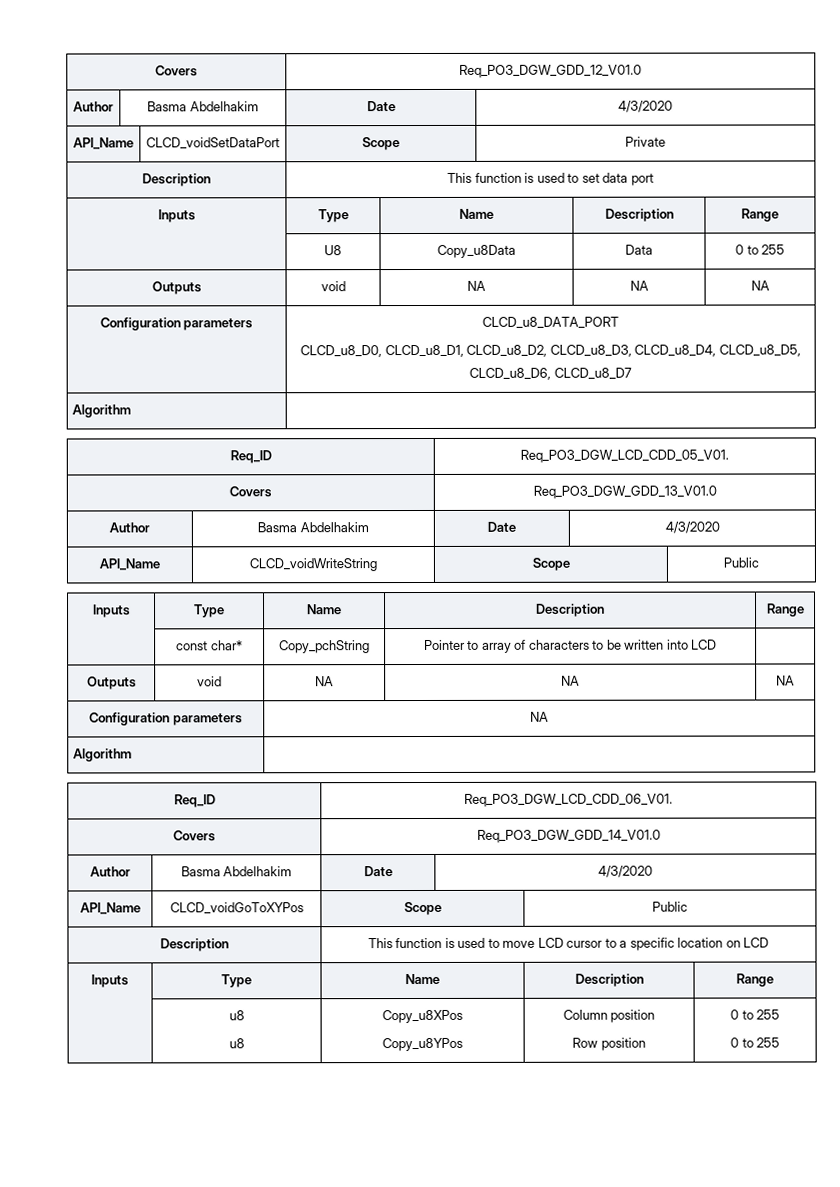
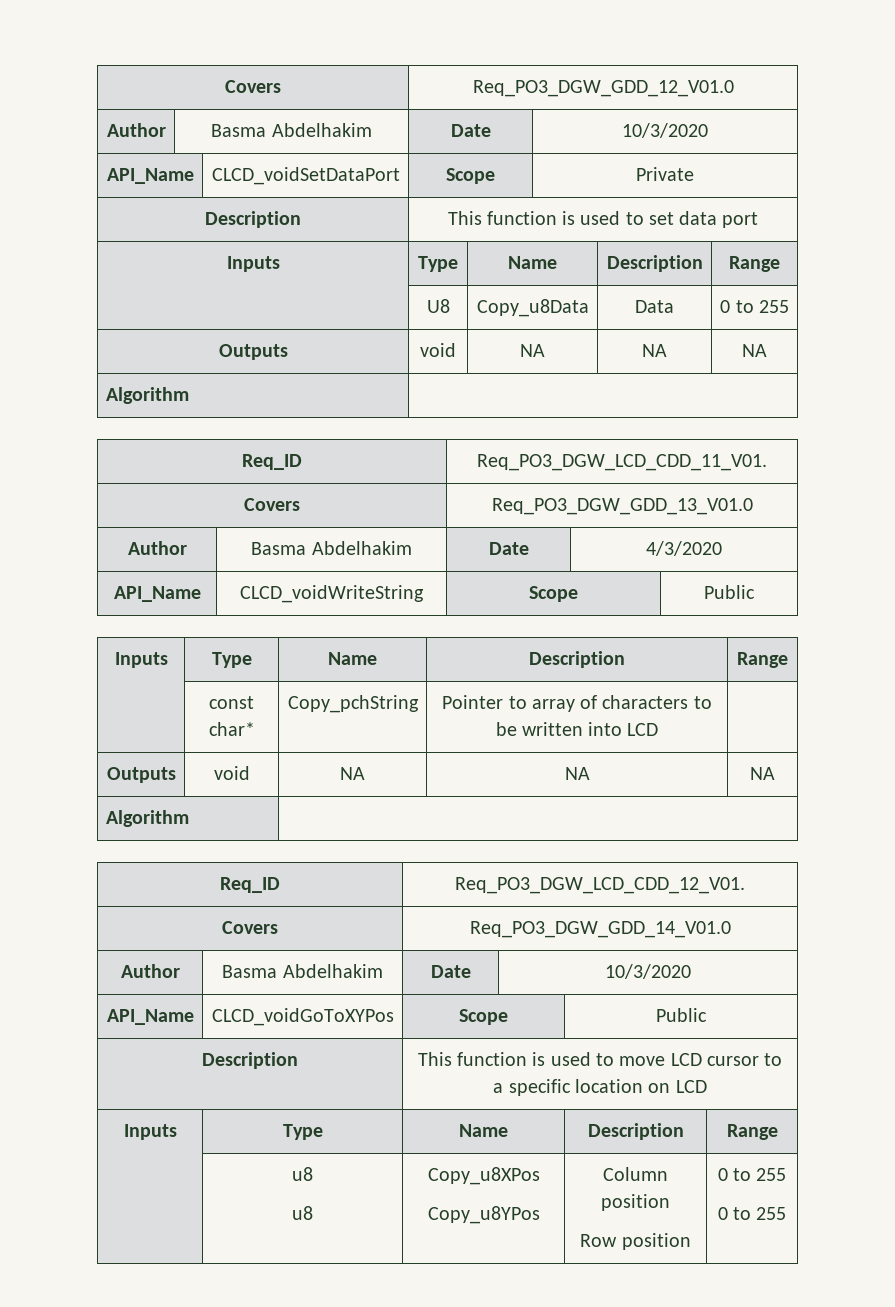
[618,100,673,113] 4/3/2020 -> [622,123,708,138] 10/3/2020
[99,317,254,331] [482,316,619,329] [300,344,801,358] [469,367,632,380] [72,404,132,418] [229,450,272,464] [520,449,729,463] // Configuration parameters | CLCD_u8_DATA_PORT // CLCD_u8_D0, CLCD_u8_D1, CLCD_u8_D2, CLCD_u8_D3, CLCD_u8_D4, CLCD_u8_D5, CLCD_u8_D6, CLCD_u8_D7 // Algorithm | // Req_ID | Req_PO3_DGW_LCD_CDD_05_V01. -> [105,387,189,404] [242,454,302,470] [477,454,767,471] // Algorithm | // Req_ID | Req_PO3_DGW_LCD_CDD_11_V01.
[89,712,243,726] [530,711,549,722] [73,748,133,762] [173,794,216,808] [463,793,673,807] // Configuration parameters | NA // Algorithm | // Req_ID | Req_PO3_DGW_LCD_CDD_06_V01. -> [105,810,189,827] [220,877,280,893] [455,877,745,894] // Algorithm | // Req_ID | Req_PO3_DGW_LCD_CDD_12_V01.
[598,865,653,878] 4/3/2020 -> [605,964,691,979] 10/3/2020

